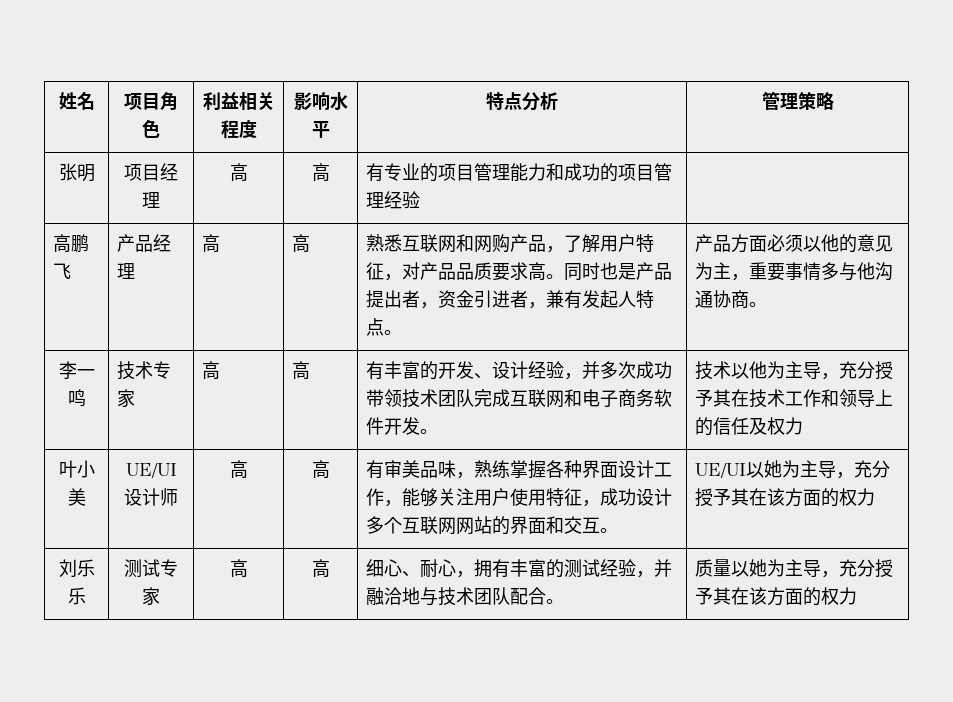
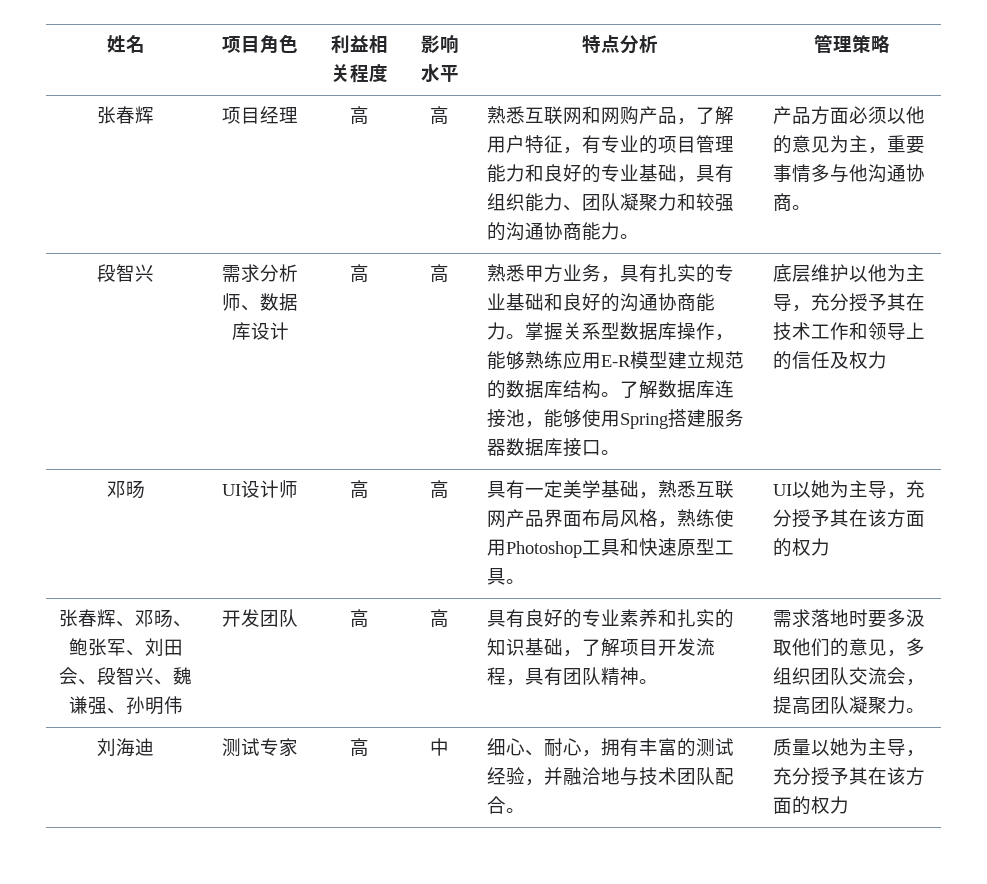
[76,164,95,182] 明 -> [116,106,154,124] 春辉
[365,163,672,182] [365,191,420,209] [52,234,89,253] [52,263,71,279] [116,234,171,252] [116,263,135,279] [201,234,220,253] [291,234,310,253] | 有专业的项目管理能力和成功的项目管理经验 | // 高鹏飞 | 产品经理 | 高 | 高 -> (449, 115) none
[401,262,672,281] [365,290,654,309] [365,318,384,336] 对产品品质要求高。同时也是产品提出者，资金引进者，兼有发起人特点 -> [581,135,734,154] [486,164,734,183] [486,193,734,212] [486,222,620,241] 有专业的项目管理能力和良好的专业基础，具有组织能力、团队凝聚力和较强的沟通协商能力
[58,361,95,379] [67,389,86,407] [116,361,171,380] [116,389,135,408] [201,361,220,380] [291,361,310,380] [365,361,672,380] [365,389,672,408] [365,417,438,435] [694,361,731,380] 李一鸣 | 技术专家 | 高 | 高 | 有丰富的开发、设计经验，并多次成功带领技术团队完成互联网和电子商务软件开发。 | 技术 -> [97,264,154,282] [222,264,298,282] [222,293,298,311] [231,322,289,340] [349,264,369,283] [430,264,449,283] [486,264,734,283] [486,293,715,312] [486,322,734,341] [486,351,744,370] [486,380,734,399] [486,409,744,429] [486,438,620,457] [772,264,849,282] 段智兴 | 需求分析师、数据库设计 | 高 | 高 | 熟悉甲方业务，具有扎实的专业基础和良好的沟通协商能力。掌握关系型数据库操作，能够熟练应用E-R模型建立规范的数据库结构。了解数据库连接池，能够使用Spring搭建服务器数据库接口。 | 底层维护
[58,460,95,478] [67,488,86,506] [125,463,177,478] 叶小美 | UE/UI -> [106,480,145,499] [222,484,241,496] 邓旸 | UI
[365,460,672,479] [365,488,672,507] [365,516,618,535] [694,463,746,478] 有审美品味，熟练掌握各种界面设计工作，能够关注用户使用特征，成功设计多个互联网网站的界面和交互。 | UE/UI -> [486,480,734,499] [486,509,734,528] [486,538,734,558] [486,568,525,585] [772,484,792,496] 具有一定美学基础，熟悉互联网产品界面布局风格，熟练使用Photoshop工具和快速原型工具。 | UI
[58,559,95,577] [67,587,86,605] 刘乐乐 -> [59,609,192,628] [68,638,183,656] [59,667,192,685] [68,696,183,715] [222,609,298,627] [349,609,369,628] [430,609,449,628] [486,609,734,628] [486,638,715,657] [486,667,658,686] [772,609,925,628] [772,638,925,657] [772,667,925,686] [772,696,925,715] [97,738,154,757] 张春辉、邓旸、鲍张军、刘田会、段智兴、魏谦强、孙明伟 | 开发团队 | 高 | 高 | 具有良好的专业素养和扎实的知识基础，了解项目开发流程，具有团队精神。 | 需求落地时要多汲取他们的意见，多组织团队交流会，提高团队凝聚力。 // 刘海迪
[311,559,330,578] 高 -> [430,738,449,756] 中

